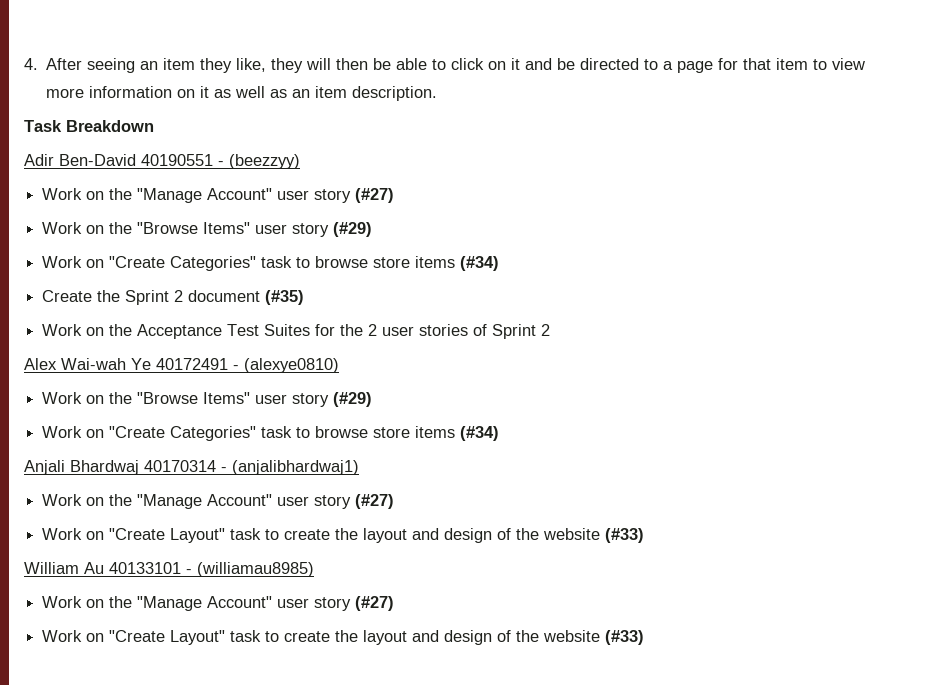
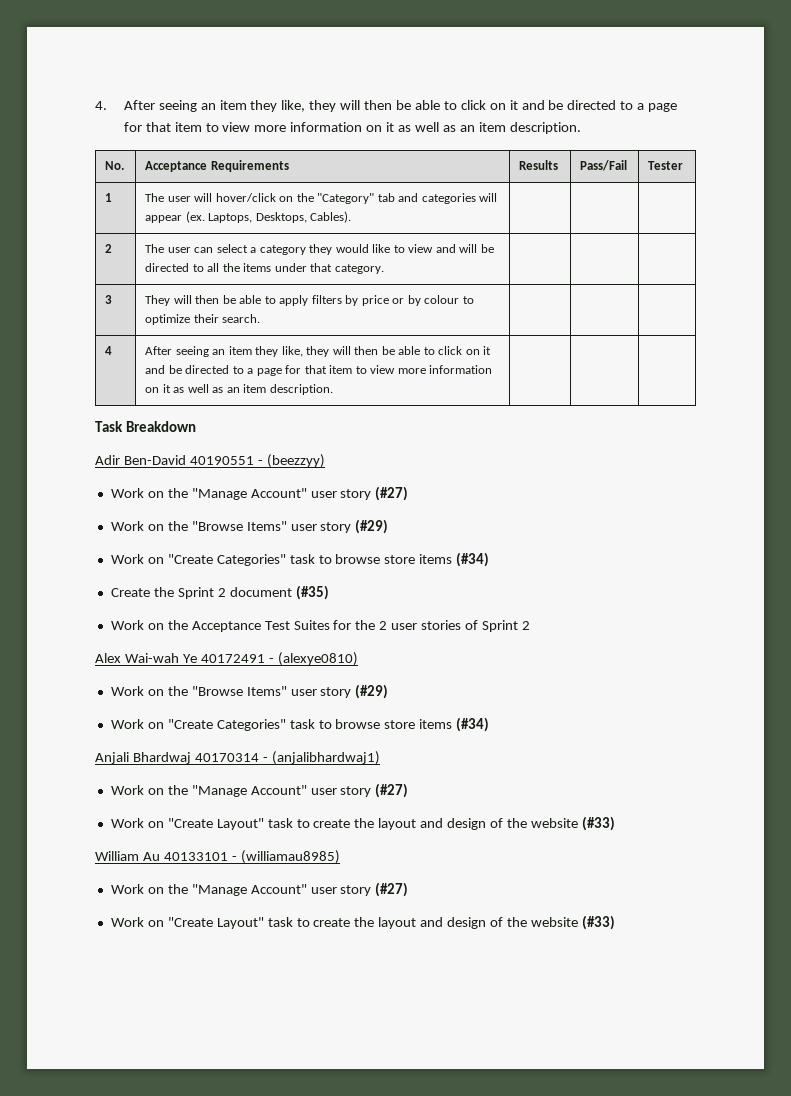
(438, 93) none -> [105,161,125,170] [145,160,289,172] [519,160,559,170] [580,160,628,171] [648,161,684,170] [105,193,113,202] [145,193,498,204] [145,211,352,223] [105,244,113,253] [145,244,494,255] [145,263,384,274] [105,295,113,304] [145,295,474,306] [145,314,261,325] [105,346,113,355] [145,346,492,357] [145,365,493,376] [145,384,333,395] // No. | Acceptance Requirements | Results | Pass/Fail | Tester // 1 | The user will hover/click on the "Category" tab and categories will appear (ex. Laptops, Desktops, Cables). | | | // 2 | The user can select a category they would like to view and will be directed to all the items under that category. | | | // 3 | They will then be able to apply filters by price or by colour to optimize their search. | | | // 4 | After seeing an item they like, they will then be able to click on it and be directed to a page for that item to view more information on it as well as an item description. | | |

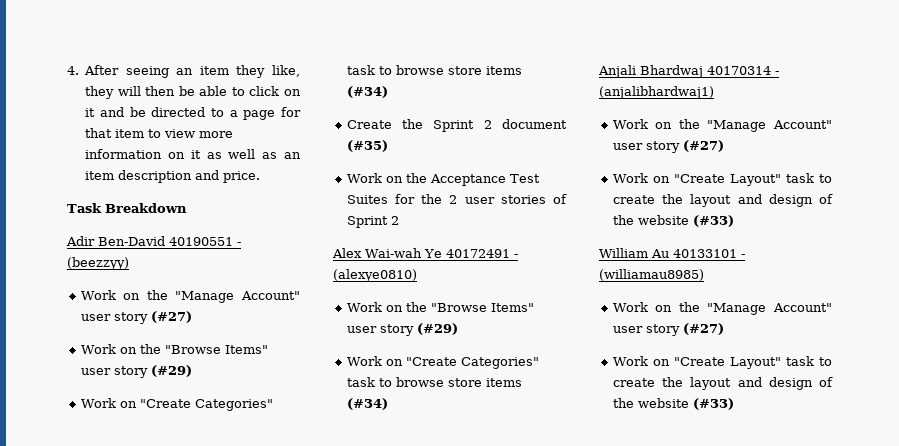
[509,122,581,134] [105,161,125,170] [145,160,289,172] [519,160,559,170] [580,160,628,171] [648,161,684,170] [105,193,113,202] [145,193,498,204] [145,211,352,223] [105,244,113,253] [145,244,494,255] [145,263,384,274] [105,295,113,304] [145,295,474,306] [145,314,261,325] [105,346,113,355] [145,346,492,357] [145,365,493,376] [145,384,333,395] description. // No. | Acceptance Requirements | Results | Pass/Fail | Tester // 1 | The user will hover/click on the "Category" tab and categories will appear (ex. Laptops, Desktops, Cables). | | | // 2 | The user can select a category they would like to view and will be directed to all the items under that category. | | | // 3 | They will then be able to apply filters by price or by colour to optimize their search. | | | // 4 | After seeing an item they like, they will then be able to click on it and be directed to a page for that item to view more information on it as well as an item description. | | | -> [118,170,261,183] description and price.

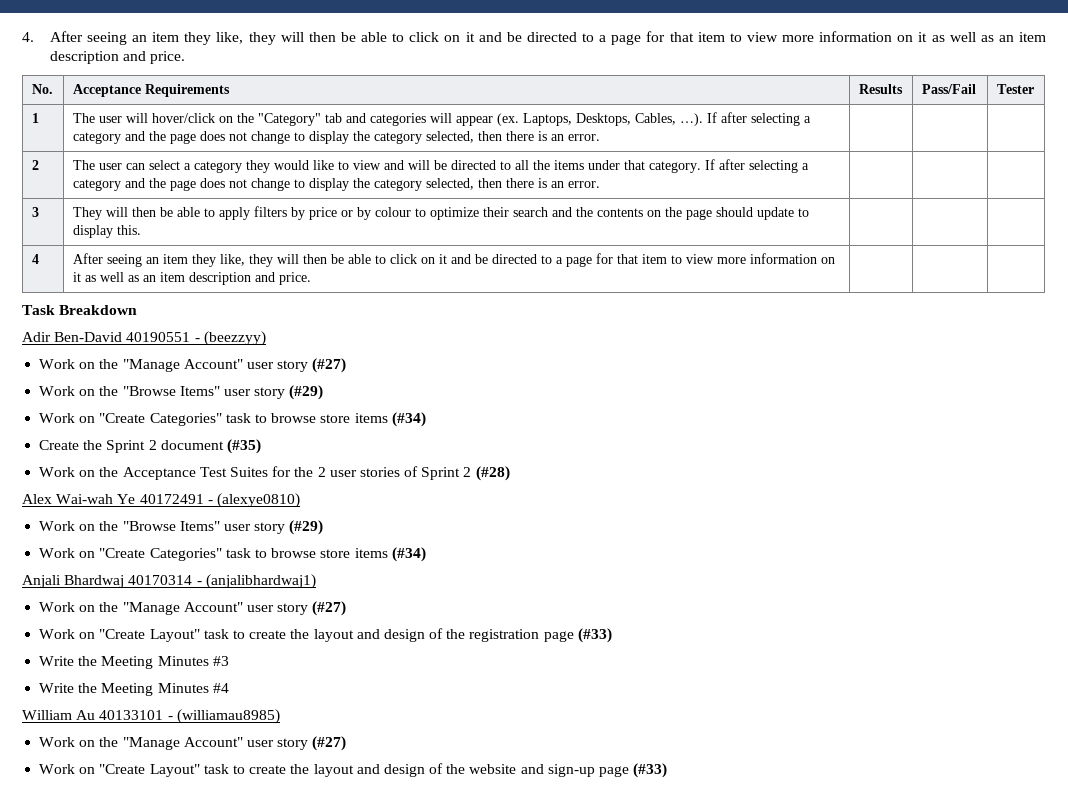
(261, 177) none -> [31,84,53,94] [72,84,230,97] [858,84,903,94] [921,84,976,94] [996,84,1034,94] [31,113,39,123] [72,112,811,126] [72,131,600,144] [31,160,39,170] [72,159,809,173] [72,178,600,191] [31,207,39,217] [72,206,809,220] [72,225,141,238] [31,254,39,264] [72,253,835,267] [72,272,311,285] // No. | Acceptance Requirements | Results | Pass/Fail | Tester // 1 | The user will hover/click on the "Category" tab and categories will appear (ex. Laptops, Desktops, Cables, …). If after selecting a category and the page does not change to display the category selected, then there is an error. | | | // 2 | The user can select a category they would like to view and will be directed to all the items under that category. If after selecting a category and the page does not change to display the category selected, then there is an error. | | | // 3 | They will then be able to apply filters by price or by colour to optimize their search and the contents on the page should update to display this. | | | // 4 | After seeing an item they like, they will then be able to click on it and be directed to a page for that item to view more information on it as well as an item description and price. | | |
(399, 220) none -> [475,466,510,481] (#28)
[637,215,734,227] website (#33) -> [469,628,612,643] [39,656,229,669] [39,683,229,696] registration page (#33) // Write the Meeting Minutes #3 // Write the Meeting Minutes #4
(689, 403) none -> [520,764,630,777] and sign-up page

